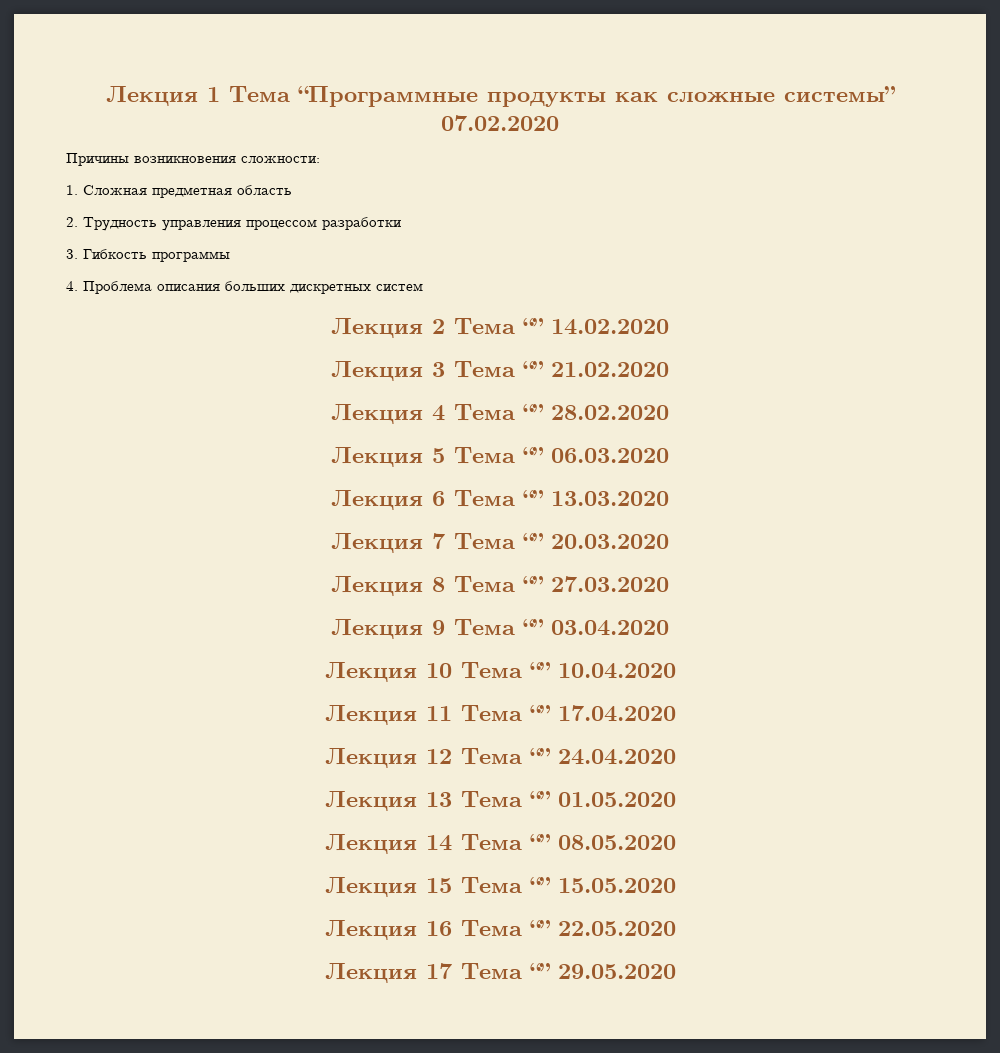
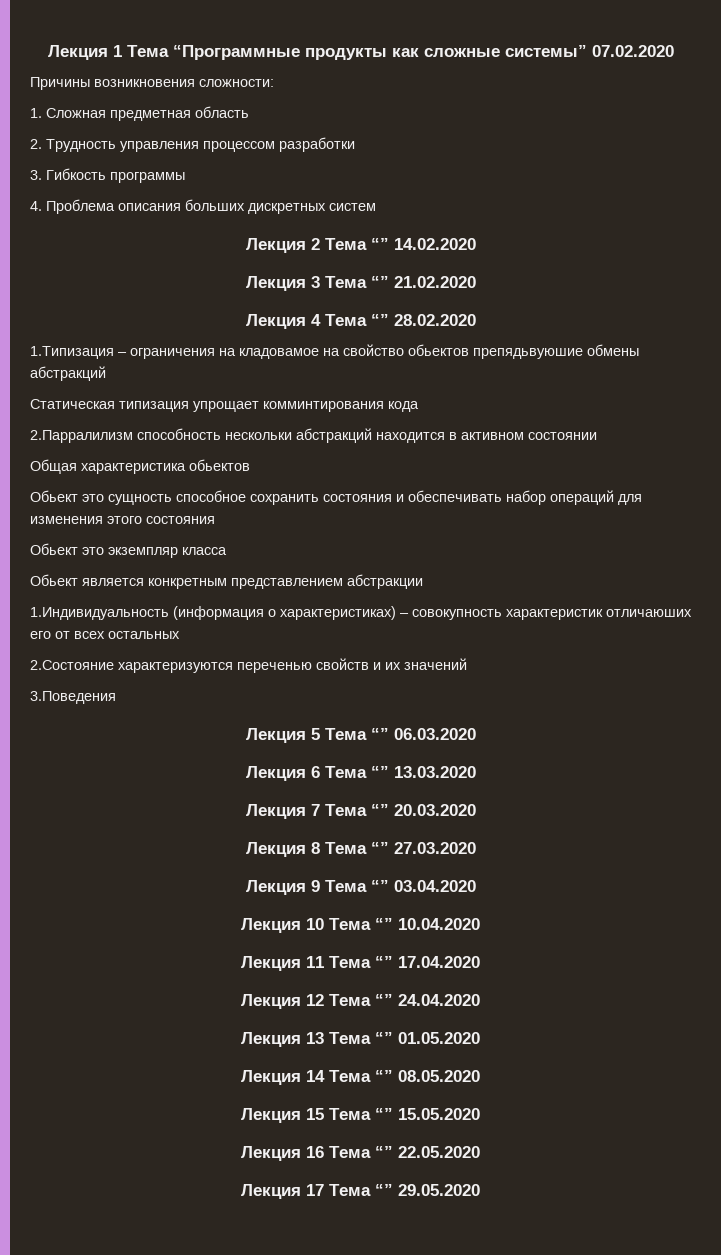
(669, 412) none -> [30,344,639,359] [30,366,106,381] [30,399,419,412] [30,428,597,443] [30,459,250,474] [30,490,642,505] [30,516,215,524] [30,543,227,558] [30,574,423,589] [30,606,692,620] [30,631,180,639] [30,658,467,673] [30,691,116,704] // 1.Типизация – ограничения на кладовамое на свойство обьектов препядьвуюшие обмены абстракций // Статическая типизация упрощает комминтирования кода // 2.Парралилизм способность нескольки абстракций находится в активном состоянии // Общая характеристика обьектов // Обьект это сущность способное сохранить состояния и обеспечивать набор операций для изменения этого состояния // Обьект это экземпляр класса // Обьект является конкретным представлением абстракции // 1.Индивидуальность (информация о характеристиках) – совокупность характеристик отличаюших его от всех остальных // 2.Состояние характеризуются переченью свойств и их значений // 3.Поведения

